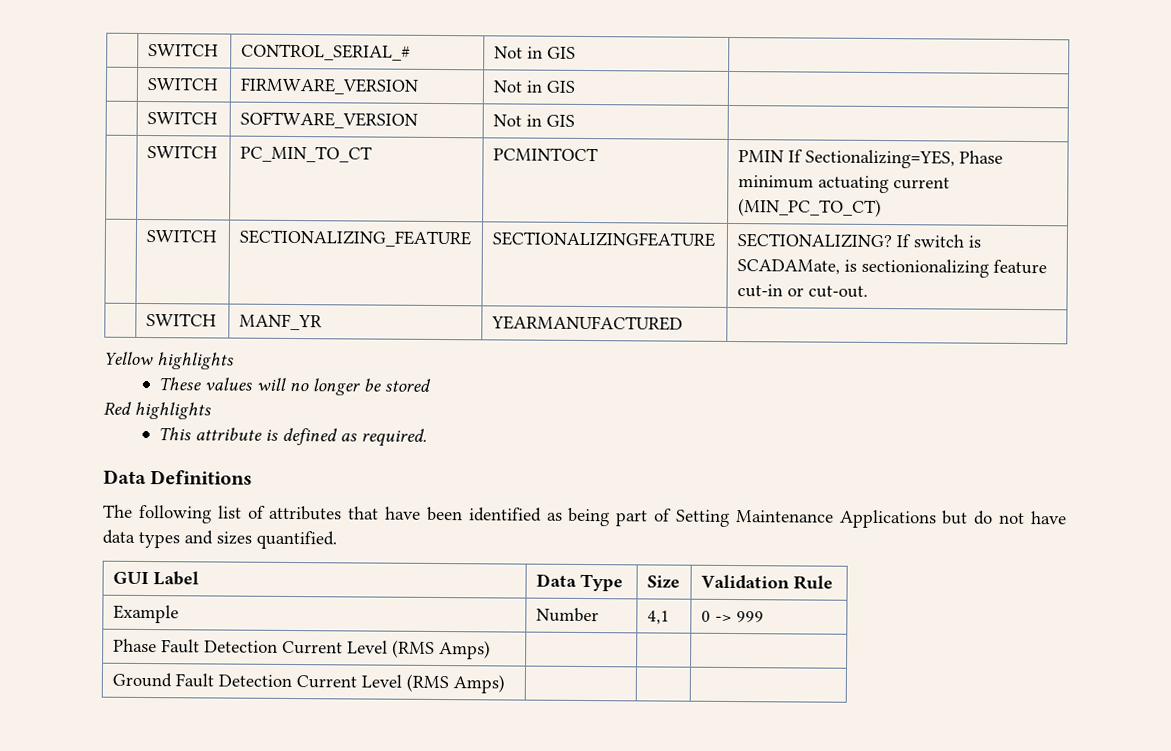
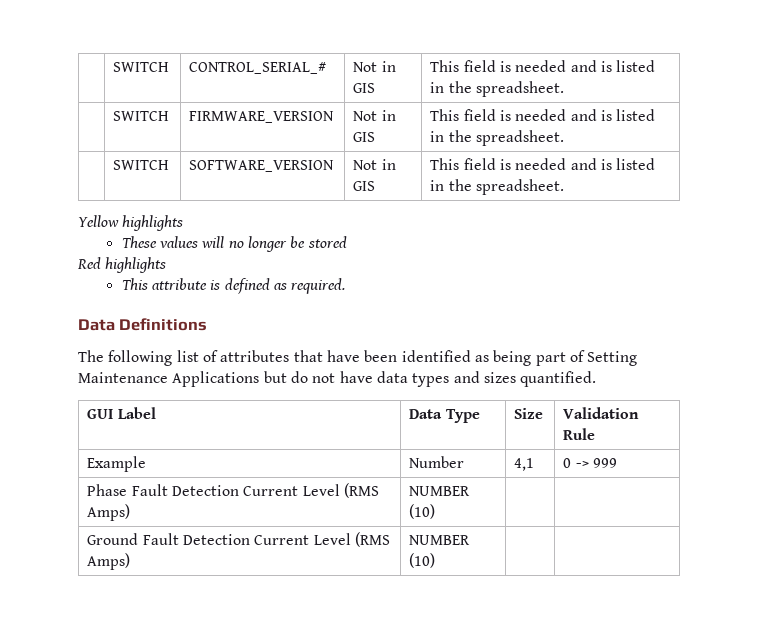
(576, 52) none -> [430,60,656,72] [430,81,565,97] This field is needed and is listed in the spreadsheet.
(576, 86) none -> [430,109,656,121] [430,130,565,146] This field is needed and is listed in the spreadsheet.
[146,145,218,159] [239,145,372,163] [492,147,598,162] [737,149,1003,169] [737,175,950,194] [737,198,882,218] [145,229,217,243] [238,229,471,248] [491,231,715,247] [736,233,981,249] [736,258,1047,278] [736,284,868,298] [145,313,217,327] [238,313,322,331] [490,315,683,331] // | SWITCH | PC_MIN_TO_CT | PCMINTOCT | PMIN If Sectionalizing=YES, Phase minimum actuating current (MIN_PC_TO_CT) // | SWITCH | SECTIONALIZING_FEATURE | SECTIONALIZINGFEATURE | SECTIONALIZING? If switch is SCADAMate, is sectionionalizing feature cut-in or cut-out. // | SWITCH | MANF_YR | YEARMANUFACTURED | -> [430,158,656,170] [430,179,565,195] This field is needed and is listed in the spreadsheet.
(491, 650) none -> [409,486,471,496] [409,504,436,519] NUMBER (10)
(505, 684) none -> [409,535,471,545] [409,553,436,568] NUMBER (10)

